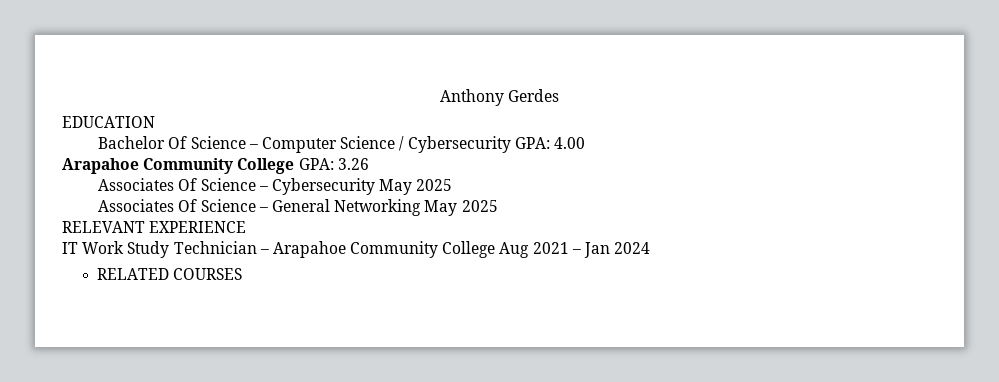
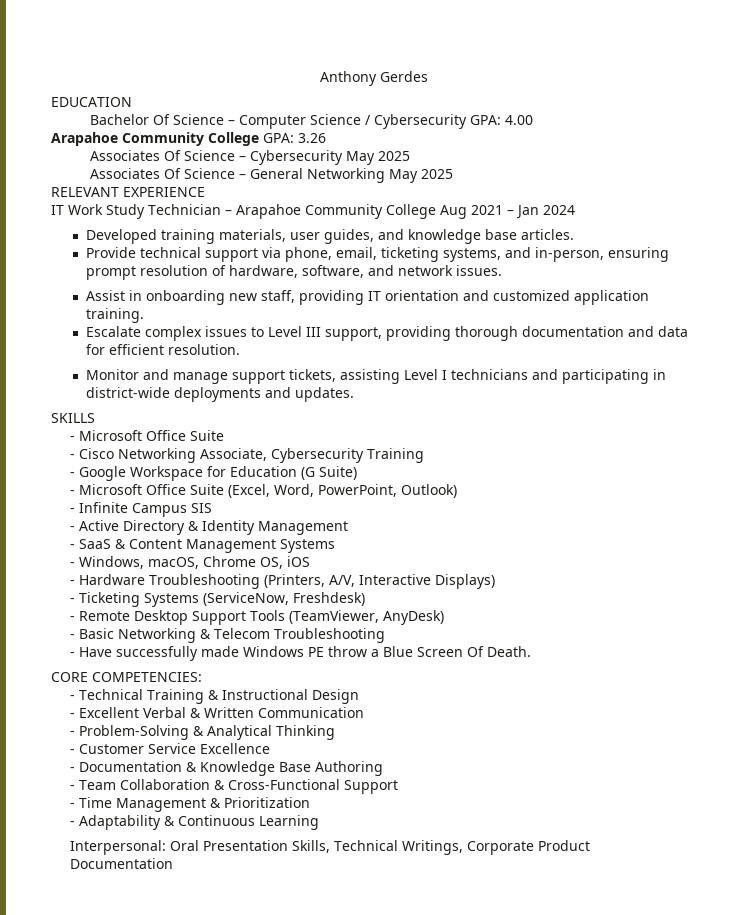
[97,268,243,280] RELATED COURSES -> [85,229,574,244] [85,247,669,262] [85,265,502,280] [85,290,649,305] [85,308,144,323] [85,326,688,341] [85,344,240,355] [85,369,666,384] [85,387,354,402] [51,413,95,423] [70,430,225,441] [70,448,425,463] [70,466,358,481] [70,484,458,498] [70,502,213,517] [70,520,349,535] [70,539,336,553] [70,556,311,569] [70,574,496,589] [70,592,366,607] [70,610,445,625] [70,628,386,643] [70,646,532,661] [51,672,202,682] [70,689,360,704] [70,707,365,718] [70,725,336,740] [70,743,271,754] [70,761,384,776] [70,779,399,794] [70,797,311,812] [70,815,320,830] [70,840,591,855] [70,858,174,869] Developed training materials, user guides, and knowledge base articles. // Provide technical support via phone, email, ticketing systems, and in-person, ensuring prompt resolution of hardware, software, and network issues. // Assist in onboarding new staff, providing IT orientation and customized application training. // Escalate complex issues to Level III support, providing thorough documentation and data for efficient resolution. // Monitor and manage support tickets, assisting Level I technicians and participating in district-wide deployments and updates. // SKILLS // - Microsoft Office Suite // - Cisco Networking Associate, Cybersecurity Training // - Google Workspace for Education (G Suite) // - Microsoft Office Suite (Excel, Word, PowerPoint, Outlook) // - Infinite Campus SIS // - Active Directory & Identity Management // - SaaS & Content Management Systems // - Windows, macOS, Chrome OS, iOS // - Hardware Troubleshooting (Printers, A/V, Interactive Displays) // - Ticketing Systems (ServiceNow, Freshdesk) // - Remote Desktop Support Tools (TeamViewer, AnyDesk) // - Basic Networking & Telecom Troubleshooting // - Have successfully made Windows PE throw a Blue Screen Of Death. // CORE COMPETENCIES: // - Technical Training & Instructional Design // - Excellent Verbal & Written Communication // - Problem-Solving & Analytical Thinking // - Customer Service Excellence // - Documentation & Knowledge Base Authoring // - Team Collaboration & Cross-Functional Support // - Time Management & Prioritization // - Adaptability & Continuous Learning // Interpersonal: Oral Presentation Skills, Technical Writings, Corporate Product Documentation

